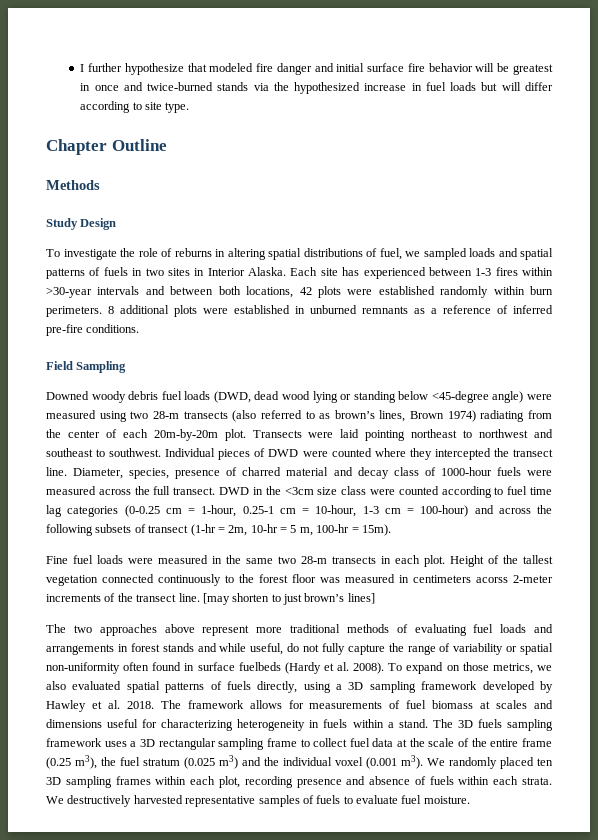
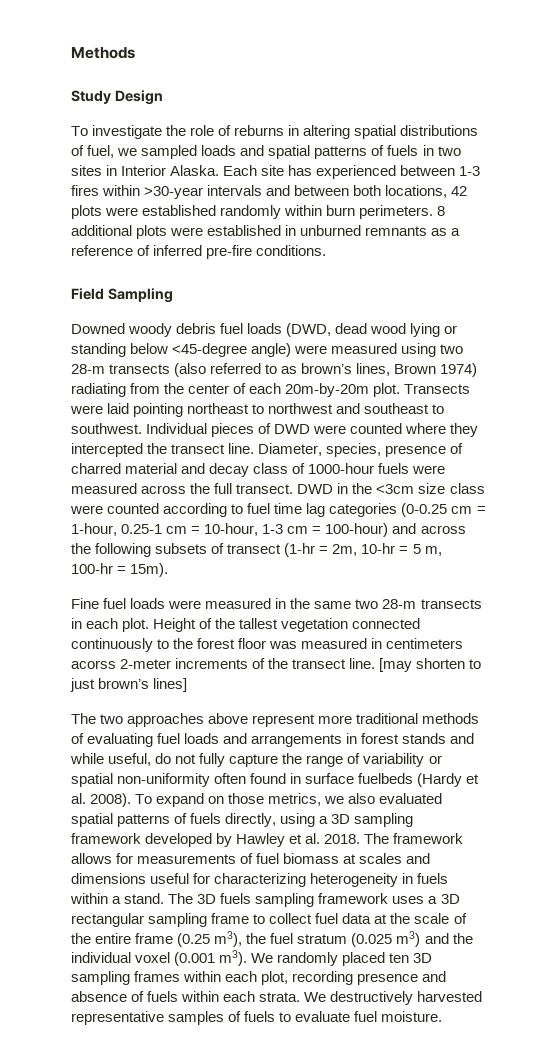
[80,63,553,75] [80,82,553,94] [80,101,190,113] [46,139,167,155] I further hypothesize that modeled fire danger and initial surface fire behavior will be greatest in once and twice-burned stands via the hypothesized increase in fuel loads but will differ according to site type. // Chapter Outline // -> (71, 53) none

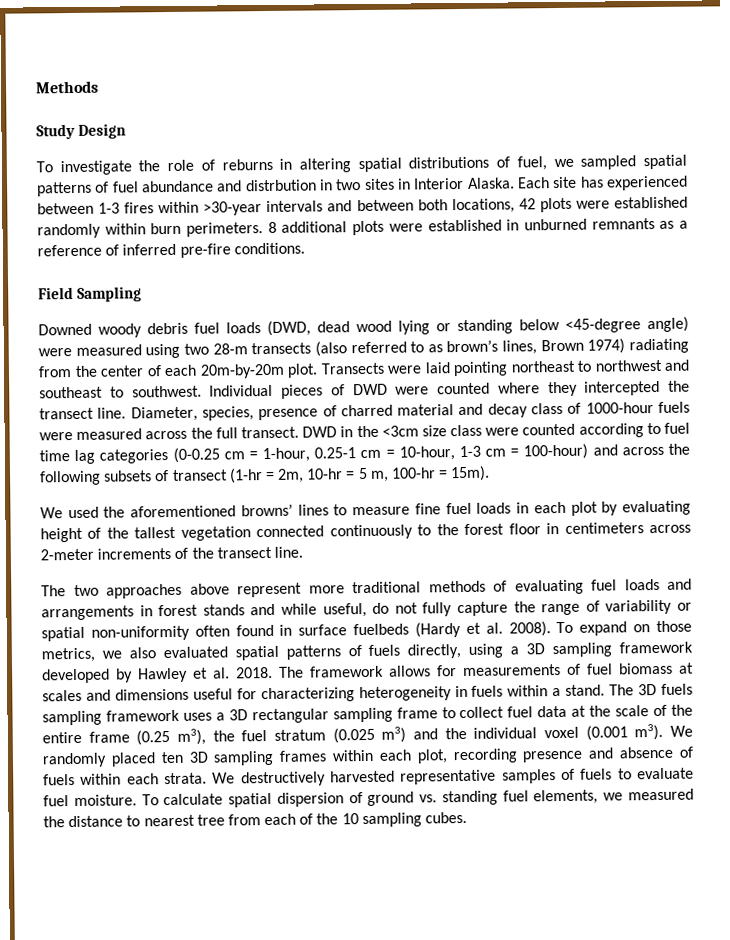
[201,145,419,159] loads and spatial patterns of fuels -> [642,154,687,170] [37,179,317,197] spatial patterns of fuel abundance and distrbution
[71,598,482,609] [71,618,197,632] Fine fuel loads were measured in the same two 28-m transects in each plot. Height -> [40,500,692,519] [40,527,83,543] We used the aforementioned browns’ lines to measure fine fuel loads in each plot by evaluating height
[269,638,368,649] was measured -> (541, 529) none
[71,660,116,669] acorss -> [649,524,691,534] across
[379,658,482,672] [70,678,188,692] [may shorten to just brown’s lines] -> (303, 552) none
(443, 1016) none -> [141,788,694,808] [43,811,468,828] To calculate spatial dispersion of ground vs. standing fuel elements, we measured the distance to nearest tree from each of the 10 sampling cubes.

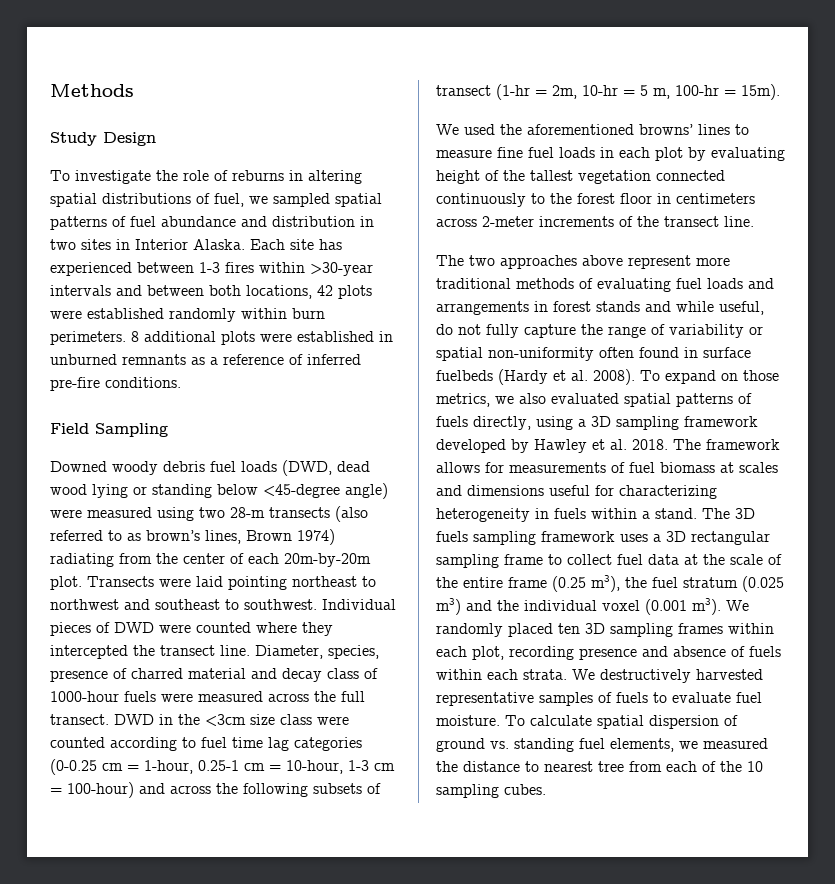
[245,179,317,192] distrbution -> [272,216,355,227] distribution

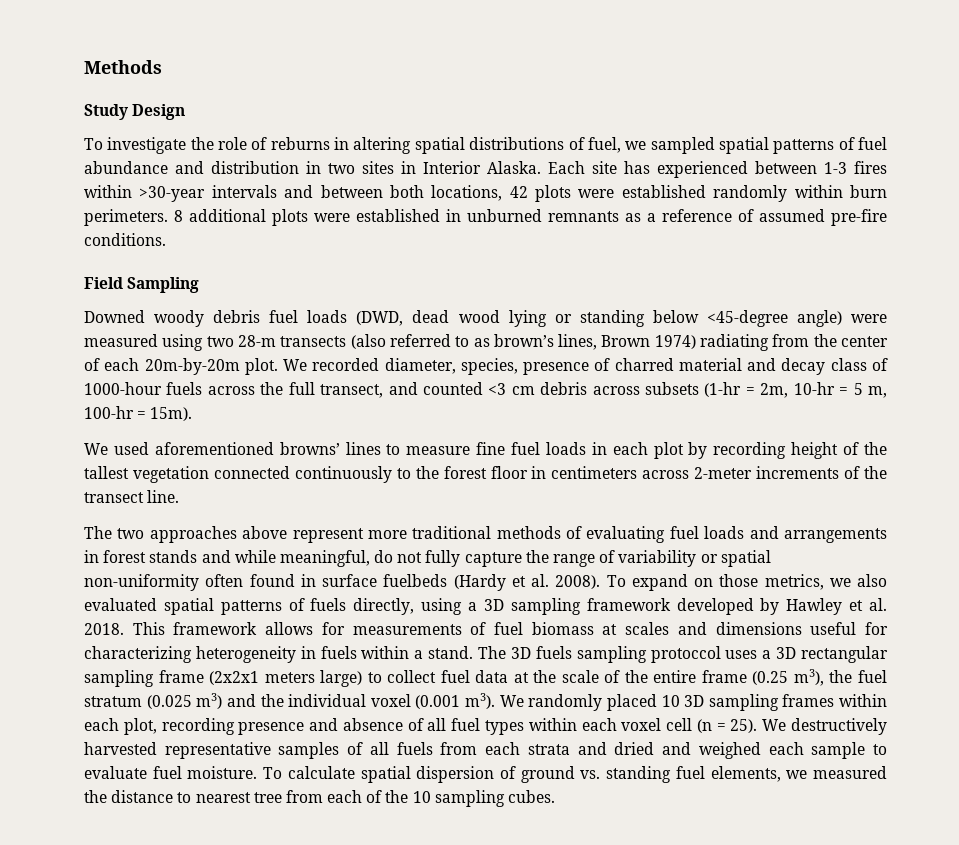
[307,354,361,365] inferred -> [759,209,825,222] assumed
[87,576,376,590] [50,599,396,610] [50,622,333,636] [50,645,323,659] Transects were laid pointing northeast to northwest and southeast to southwest. Individual pieces of DWD were counted where they intercepted the transect line. Diameter, -> [283,358,456,374] We recorded diameter,
[161,691,263,702] were measured -> (203, 388) none
[50,714,349,726] [50,737,362,751] [50,759,395,775] [50,782,381,798] [436,85,491,96] transect. DWD in the <3cm size class were counted according to fuel time lag categories (0-0.25 cm = 1-hour, 0.25-1 cm = 10-hour, 1-3 cm = 100-hour) and across the following subsets of transect -> [320,382,700,398] transect, and counted <3 cm debris across subsets
[500,124,522,135] the -> (149, 448) none
[711,147,785,161] evaluating -> [713,442,787,459] recording
[719,301,764,315] useful, -> [279,550,370,567] meaningful,
[673,439,701,450] The -> [132,622,165,635] This
[541,531,615,542] framework -> [650,646,721,663] protoccol
(543, 559) none -> [209,670,363,687] (2x2x1 meters large)
[558,623,580,634] ten -> [661,695,680,707] 10
[749,646,781,657] [436,669,567,680] fuels within each strata. -> [427,718,758,735] all fuel types within each voxel cell (n = 25).
[616,692,648,703] fuels -> [369,742,866,759] all fuels from each strata and dried and weighed each sample

